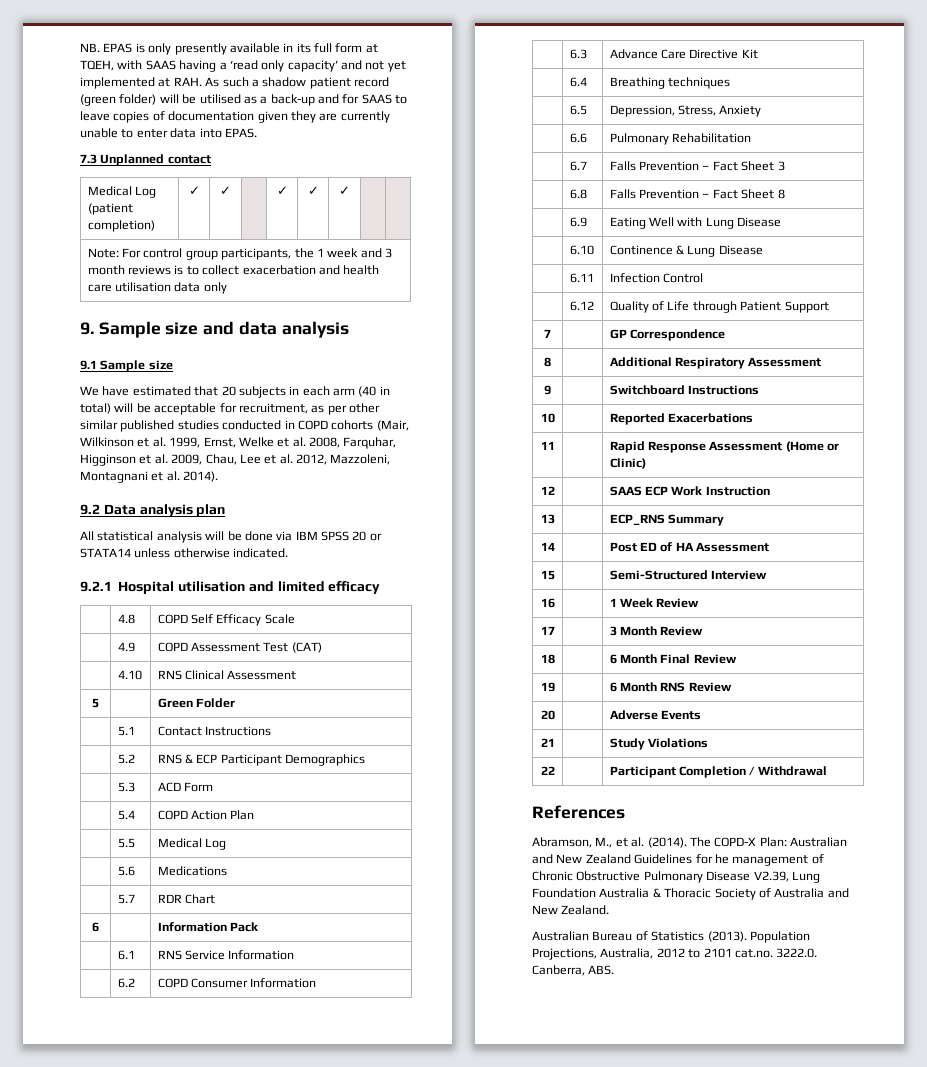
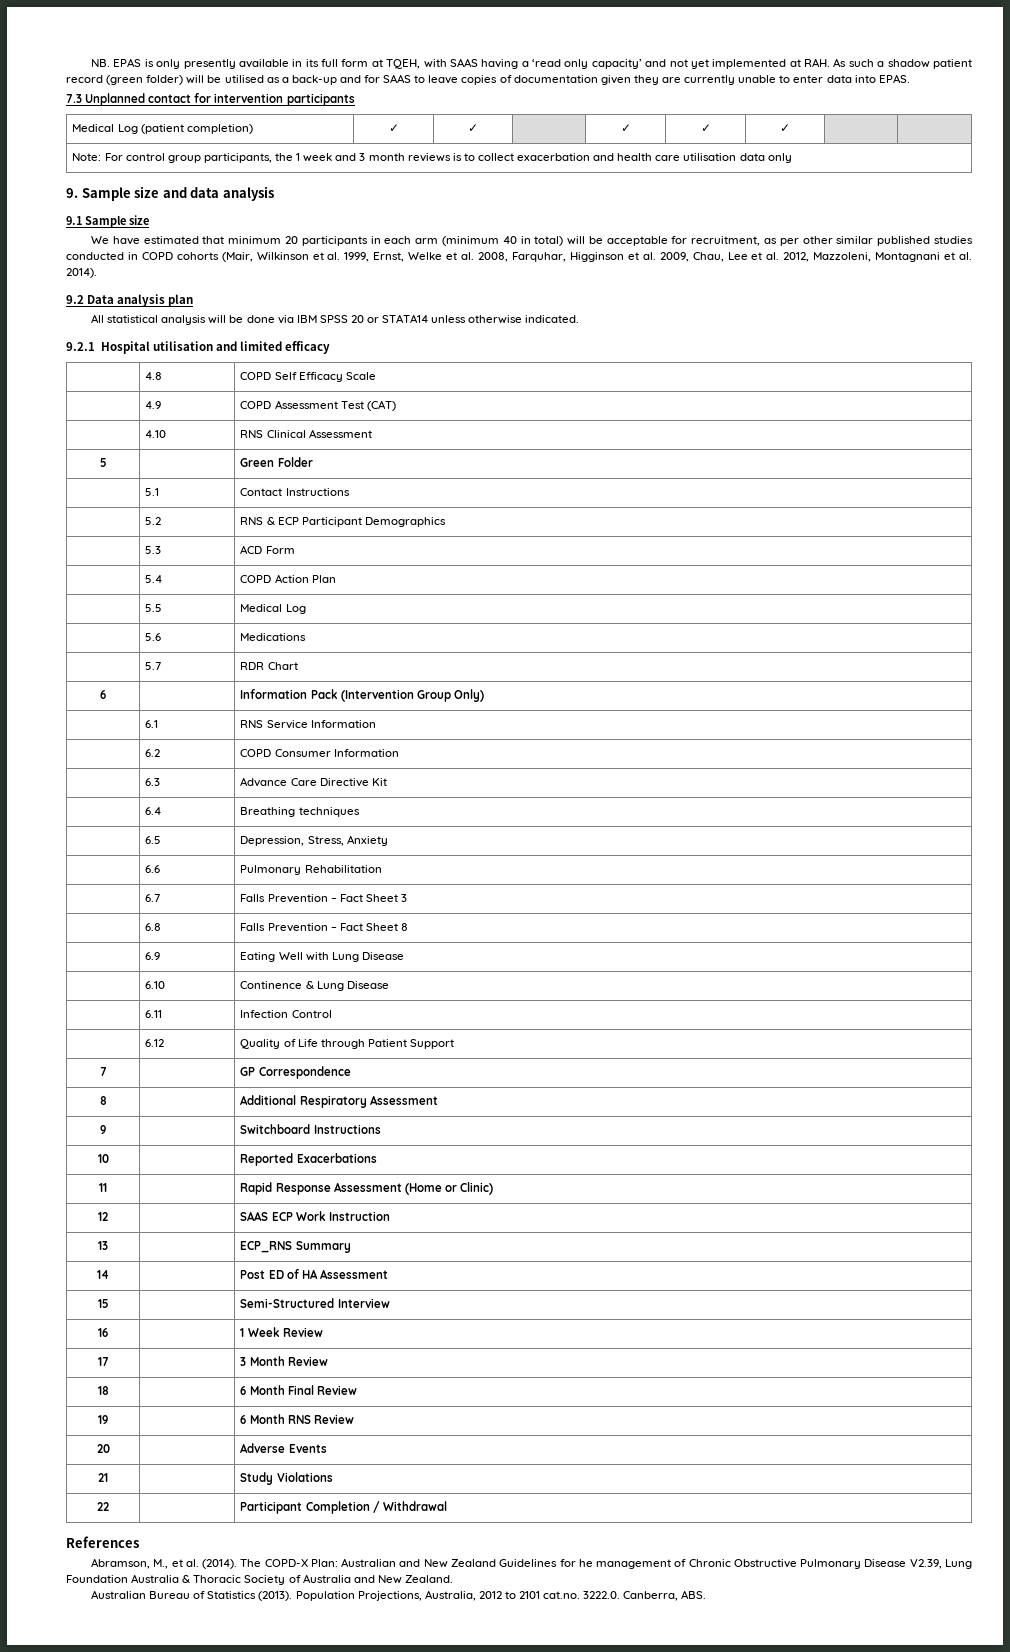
(211, 159) none -> [194,93,355,106] for intervention participants
[221,386,286,398] 20 subjects -> [228,236,368,246] minimum 20 participants
[358,386,377,397] (40 -> [441,236,517,246] (minimum 40
(259, 927) none -> [340,689,484,702] (Intervention Group Only)

